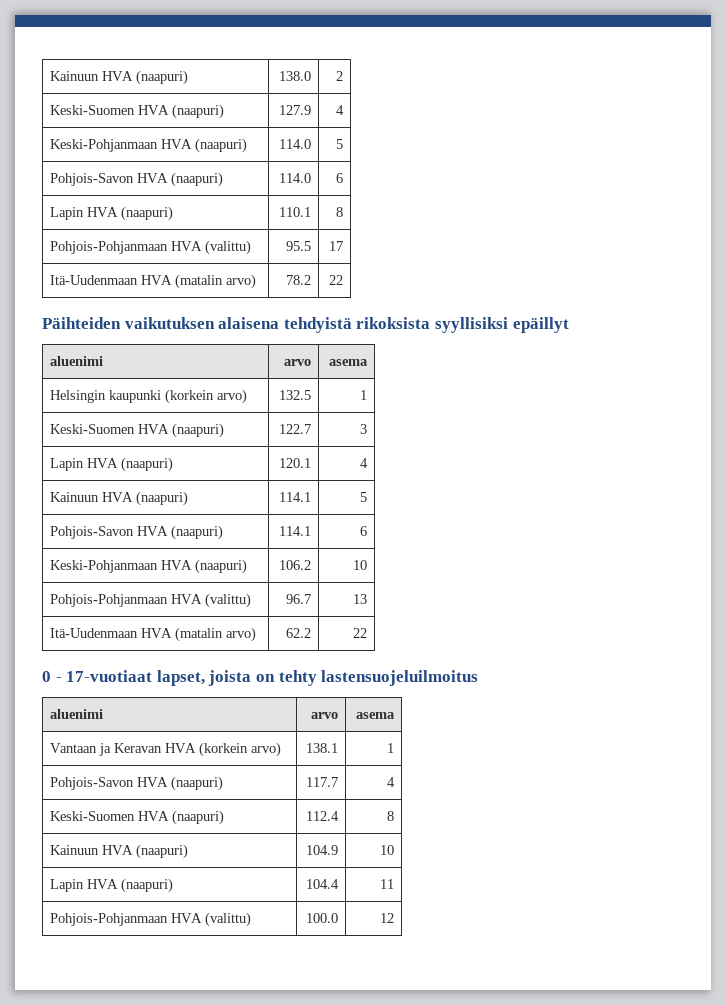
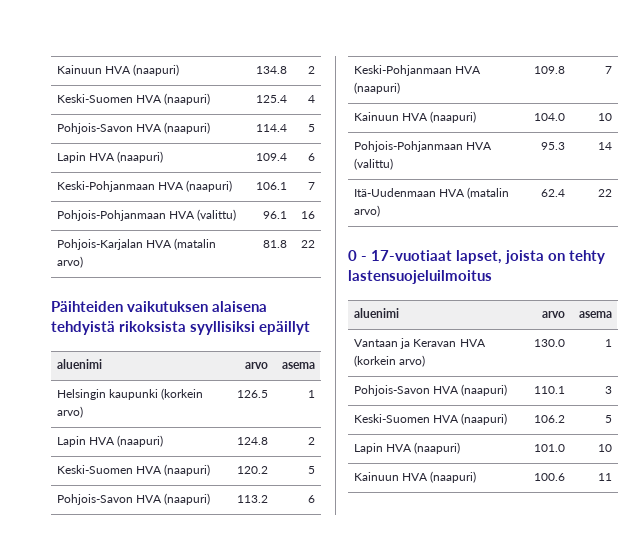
[50,70,189,85] [278,71,311,81] [335,71,343,81] [50,104,225,119] [278,105,311,115] [335,105,344,115] [50,138,248,153] [278,139,311,149] [335,139,343,149] [50,172,224,187] [278,173,311,183] [335,173,343,183] [50,206,174,221] [278,207,311,217] [335,207,343,217] [50,240,252,255] [285,241,311,251] [328,241,343,251] [50,274,257,289] [285,275,311,285] Kainuun HVA (naapuri) | 138.0 | 2 // Keski-Suomen HVA (naapuri) | 127.9 | 4 // Keski-Pohjanmaan HVA (naapuri) | 114.0 | 5 // Pohjois-Savon HVA (naapuri) | 114.0 | 6 // Lapin HVA (naapuri) | 110.1 | 8 // Pohjois-Pohjanmaan HVA (valittu) | 95.5 | 17 // Itä-Uudenmaan HVA (matalin arvo) | 78.2 -> [57,64,180,76] [255,66,287,74] [307,66,315,74] [57,93,211,105] [255,95,287,103] [307,95,315,103] [57,122,211,134] [255,124,287,132] [307,124,315,132] [57,151,164,163] [255,153,287,161] [307,153,315,161] [57,180,233,192] [255,182,287,190] [307,182,315,190] [57,209,237,221] [262,211,287,219] [300,211,315,219] [57,238,217,250] [57,256,84,268] [262,240,287,248] Kainuun HVA (naapuri) | 134.8 | 2 // Keski-Suomen HVA (naapuri) | 125.4 | 4 // Pohjois-Savon HVA (naapuri) | 114.4 | 5 // Lapin HVA (naapuri) | 109.4 | 6 // Keski-Pohjanmaan HVA (naapuri) | 106.1 | 7 // Pohjois-Pohjanmaan HVA (valittu) | 96.1 | 16 // Pohjois-Karjalan HVA (matalin arvo) | 81.8
[278,390,311,400] [359,390,367,400] [50,423,225,438] [278,424,311,434] [359,424,367,434] [50,457,174,472] [278,458,311,468] [359,458,368,468] [50,491,189,506] [278,492,311,502] [359,492,367,502] [50,525,224,540] [278,526,311,536] [359,526,367,536] [50,559,248,574] [278,560,311,570] 132.5 | 1 // Keski-Suomen HVA (naapuri) | 122.7 | 3 // Lapin HVA (naapuri) | 120.1 | 4 // Kainuun HVA (naapuri) | 114.1 | 5 // Pohjois-Savon HVA (naapuri) | 114.1 | 6 // Keski-Pohjanmaan HVA (naapuri) | 106.2 -> [236,390,268,398] [307,390,315,398] [57,435,164,447] [236,437,268,445] [307,437,315,445] [57,464,211,476] [236,466,268,474] [307,466,315,474] [57,493,211,505] [236,495,268,503] [307,495,315,503] [354,65,482,76] [354,82,401,94] [533,66,565,74] [604,66,612,74] [354,111,477,123] [533,113,565,121] 126.5 | 1 // Lapin HVA (naapuri) | 124.8 | 2 // Keski-Suomen HVA (naapuri) | 120.2 | 5 // Pohjois-Savon HVA (naapuri) | 113.2 | 6 // Keski-Pohjanmaan HVA (naapuri) | 109.8 | 7 // Kainuun HVA (naapuri) | 104.0
[285,594,311,604] [352,594,367,604] [50,627,257,642] [285,628,311,638] 96.7 | 13 // Itä-Uudenmaan HVA (matalin arvo) | 62.2 -> [540,142,565,150] [597,142,612,150] [354,187,510,199] [354,205,381,217] [540,189,565,197] 95.3 | 14 // Itä-Uudenmaan HVA (matalin arvo) | 62.4
[305,743,338,753] 138.1 -> [533,339,565,347] 130.0
[305,777,338,787] [386,777,395,787] [50,810,225,825] [305,811,339,821] [386,811,394,821] [50,844,189,859] [305,845,338,855] [379,845,394,855] [50,878,174,893] [305,879,339,889] [379,879,394,889] [50,912,252,927] [305,913,338,923] [379,913,394,923] 117.7 | 4 // Keski-Suomen HVA (naapuri) | 112.4 | 8 // Kainuun HVA (naapuri) | 104.9 | 10 // Lapin HVA (naapuri) | 104.4 | 11 // Pohjois-Pohjanmaan HVA (valittu) | 100.0 | 12 -> [533,386,565,394] [604,386,612,394] [354,413,508,425] [533,415,565,423] [604,415,612,423] [354,442,461,454] [533,444,565,452] [597,444,612,452] [354,471,477,483] [533,473,565,481] [597,473,612,481] 110.1 | 3 // Keski-Suomen HVA (naapuri) | 106.2 | 5 // Lapin HVA (naapuri) | 101.0 | 10 // Kainuun HVA (naapuri) | 100.6 | 11

